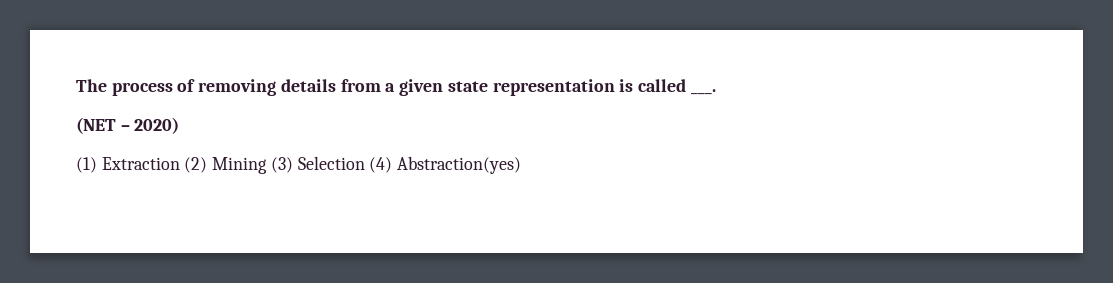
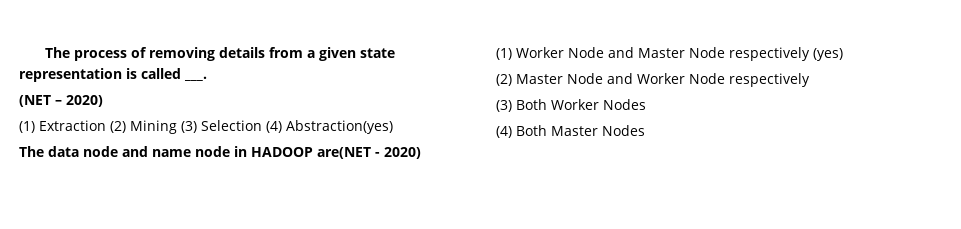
(522, 165) none -> [19,146,421,159] [496,47,843,61] [496,73,810,87] [496,99,646,112] [496,125,645,138] // The data node and name node in HADOOP are(NET - 2020) // (1) Worker Node and Master Node respectively (yes) // (2) Master Node and Worker Node respectively // (3) Both Worker Nodes // (4) Both Master Nodes

